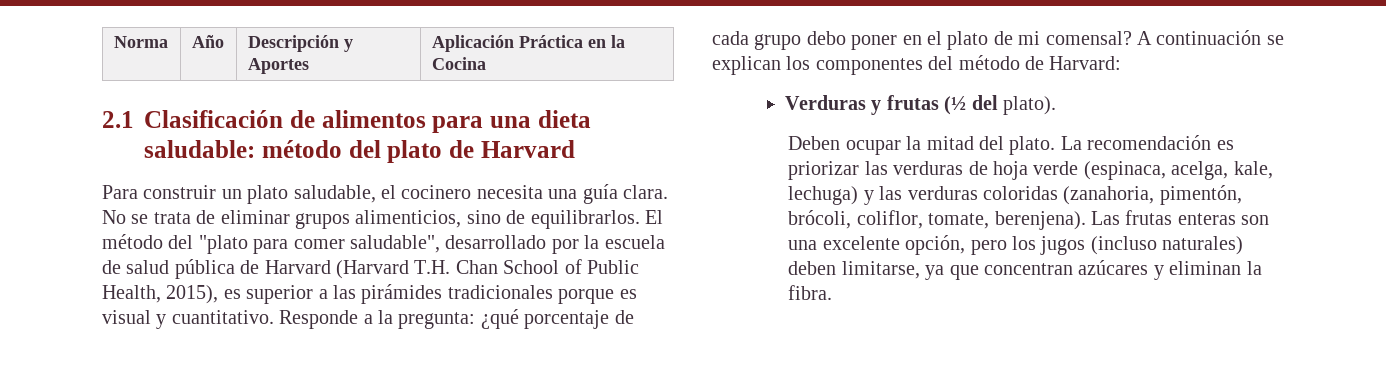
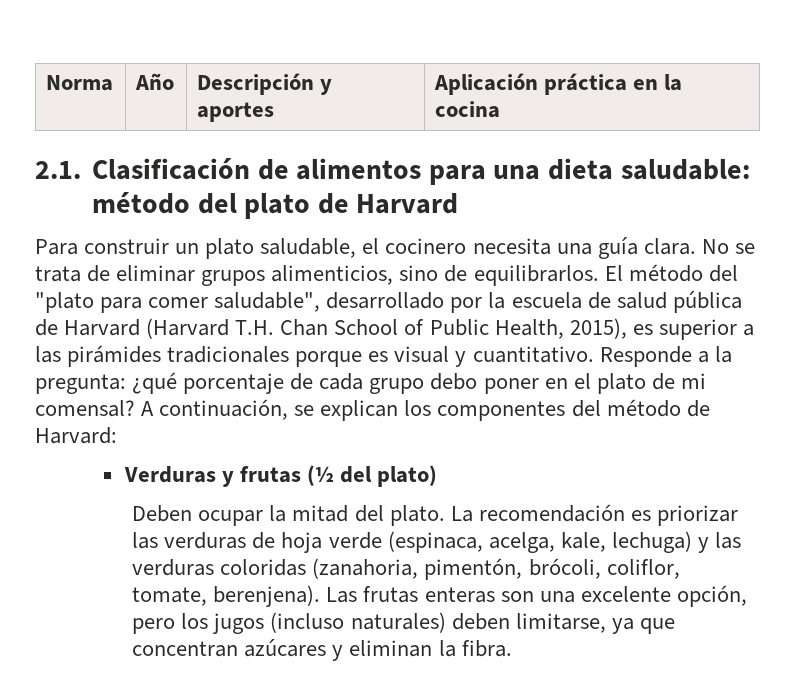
[247,58,309,74] Aportes -> [197,102,275,122] aportes
[518,35,583,48] Práctica -> [544,73,628,95] práctica
[431,57,486,70] [102,111,134,128] Cocina // 2.1 -> [435,101,501,118] [35,161,81,179] cocina // 2.1.
[1156,30,1262,45] continuación -> [159,399,289,420] continuación,
[1002,96,1056,115] plato). -> [376,465,437,487] plato)

